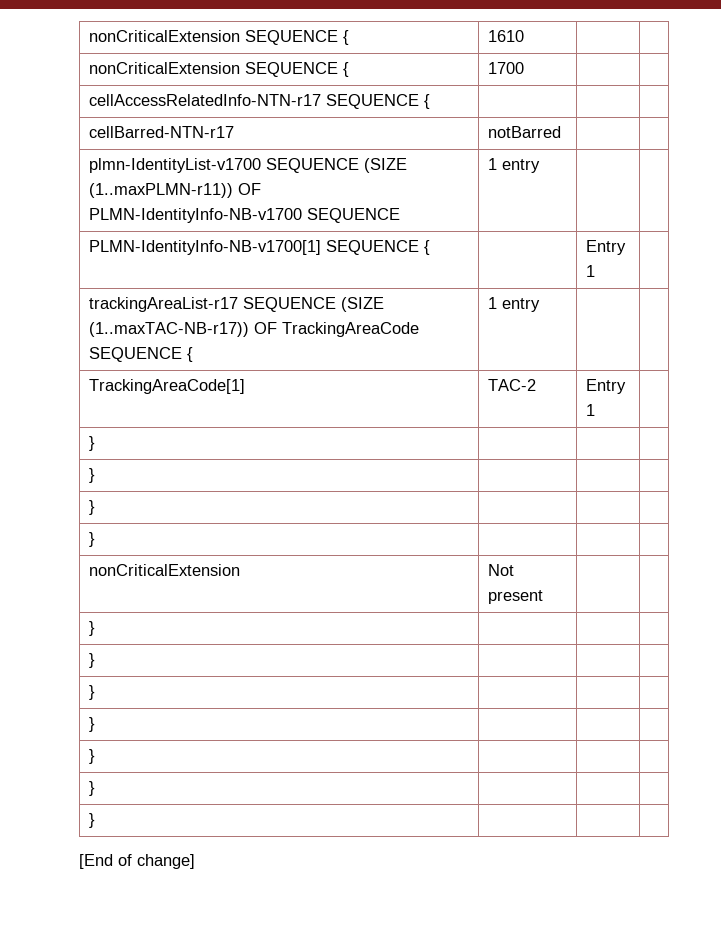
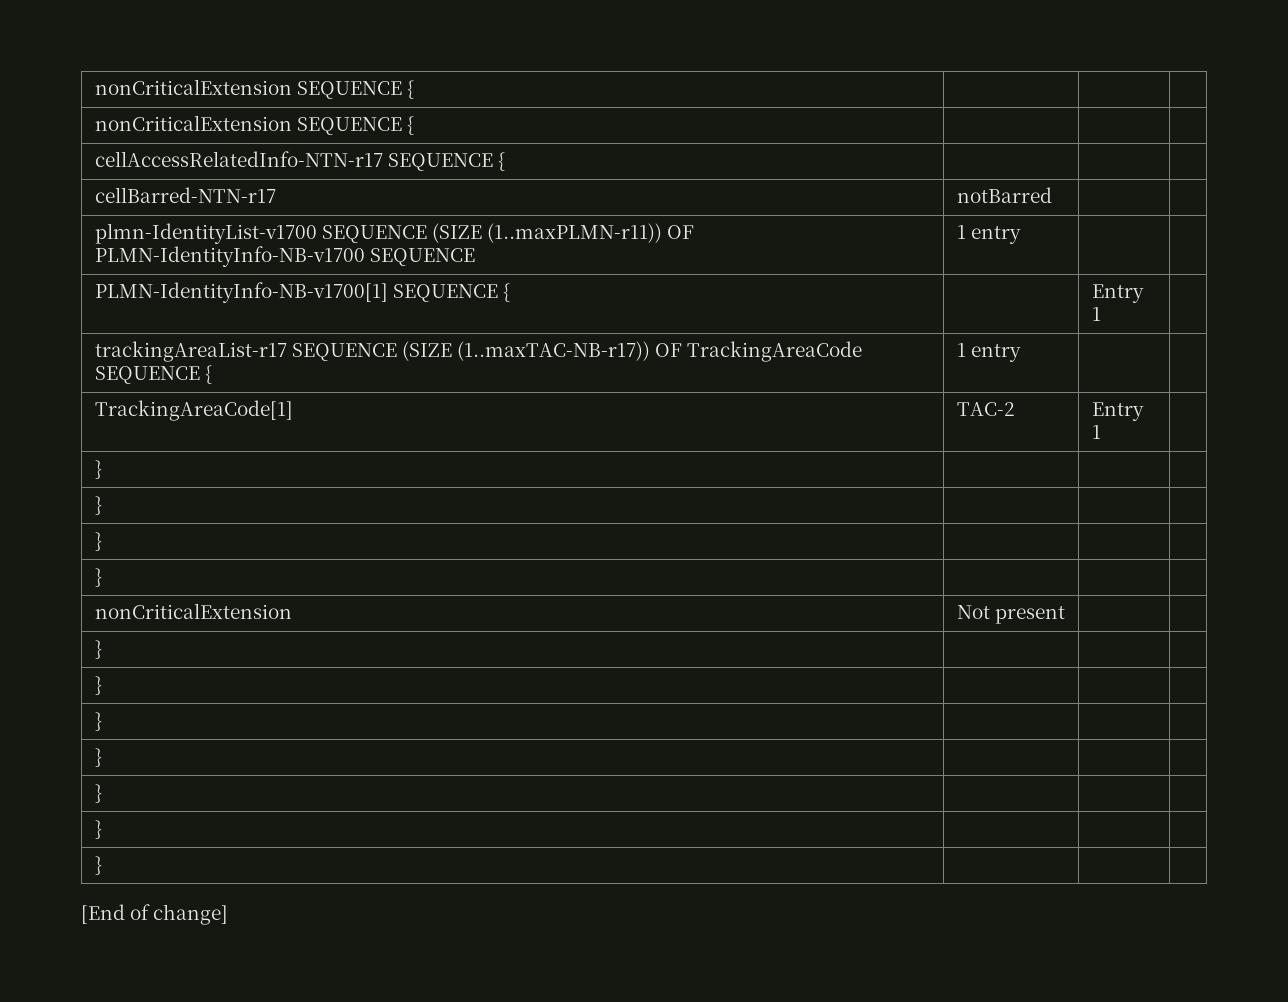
[88,30,349,45] [487,30,524,42] [88,62,349,77] [487,62,524,74] nonCriticalExtension SEQUENCE { | 1610 | | // nonCriticalExtension SEQUENCE { | 1700 -> [94,79,414,99] [94,115,414,135] nonCriticalExtension SEQUENCE { | | | // nonCriticalExtension SEQUENCE { |

